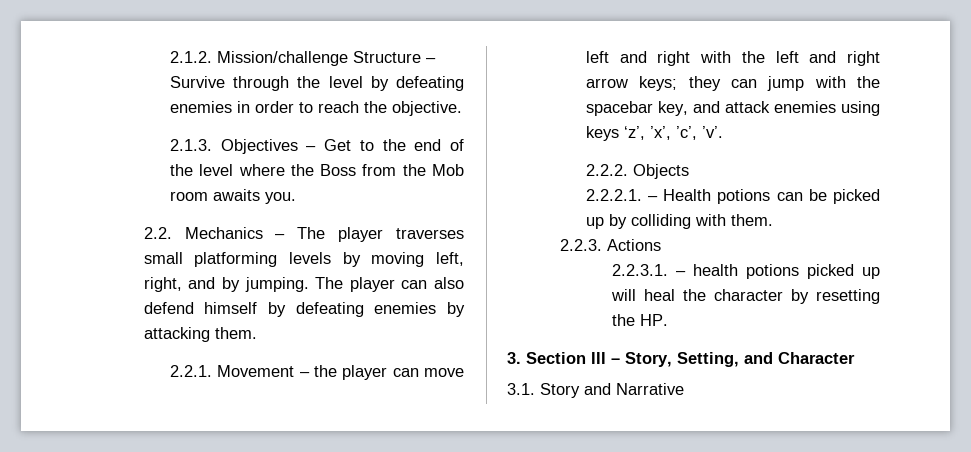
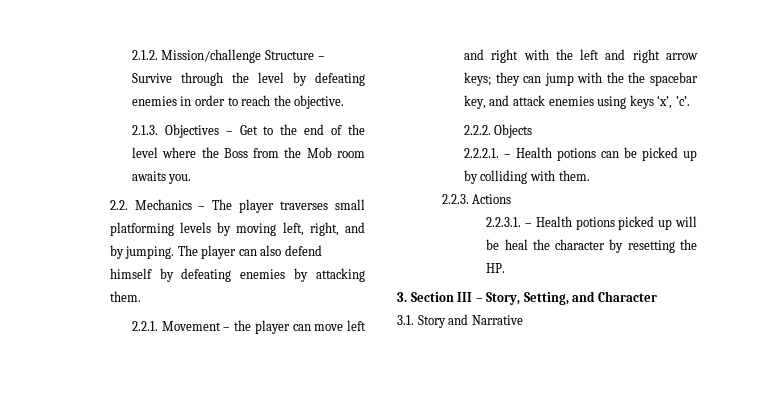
(880, 82) none -> [628,72,646,83] the
[623,126,723,140] ‘z’, ’x’, ’c’, ’v’. -> [657,95,690,109] ‘x’, ’c’.
[693,264,739,276] health -> [535,216,572,227] Health
(637, 295) none -> [486,239,500,250] be

